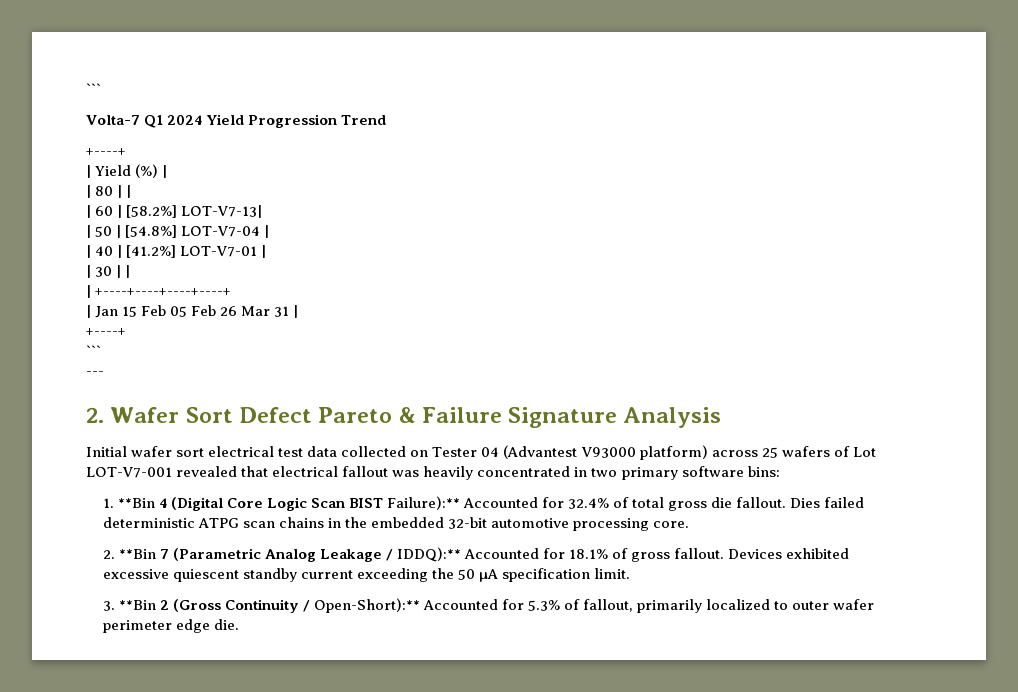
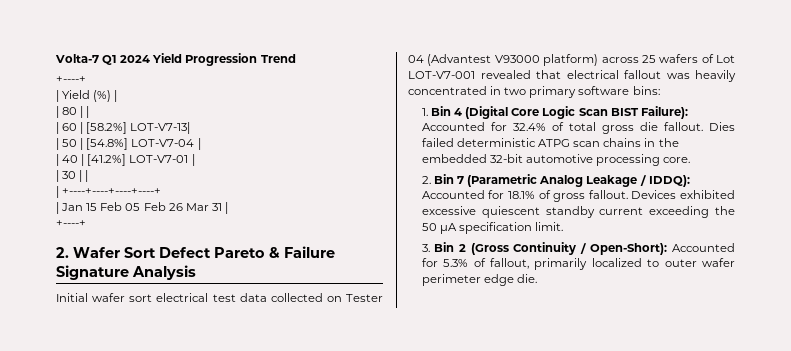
[86,83,101,94] ``` // -> (55, 58) none
[86,345,101,356] [86,371,104,376] // ``` // --- -> (86, 223) none
[117,498,155,508] **Bin -> [430,106,451,116] Bin
[386,496,460,510] Failure):** -> [640,106,688,119] Failure):
[118,549,156,559] **Bin -> [433,174,454,184] Bin
[396,547,461,562] IDDQ):** -> [648,175,690,187] IDDQ):
[118,600,156,610] **Bin -> [434,242,455,252] Bin
[313,598,420,613] Open-Short):** -> [590,243,668,255] Open-Short):

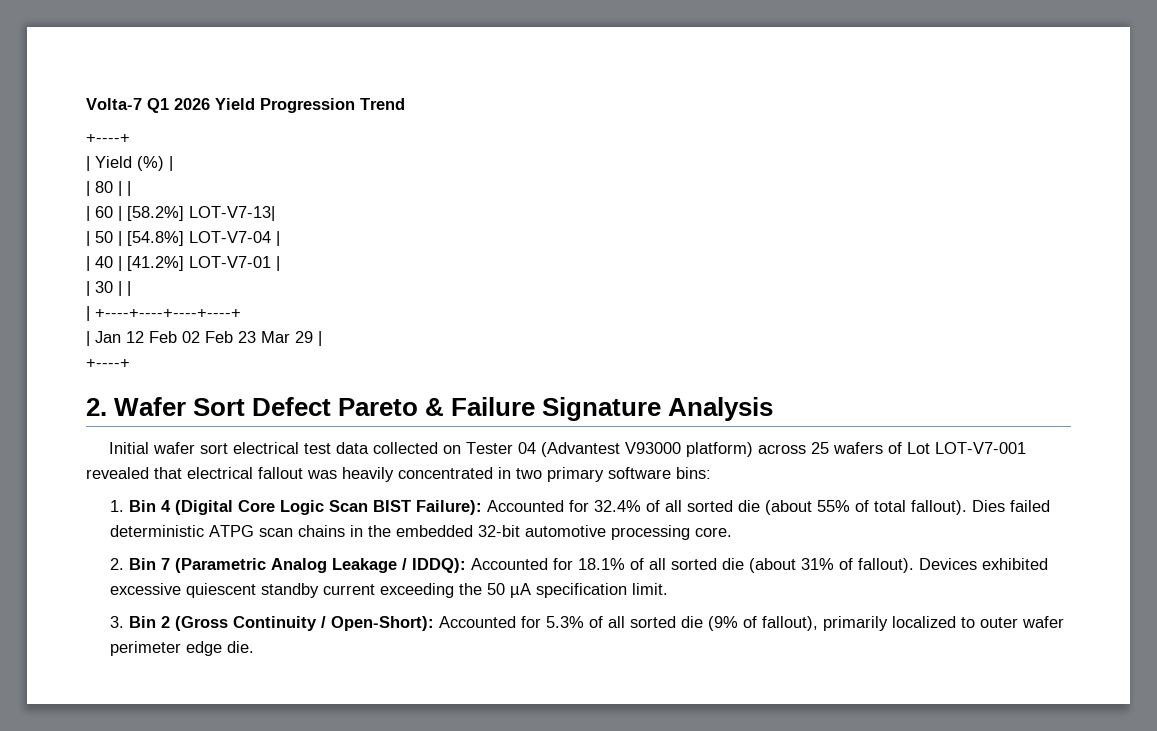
[120,55,151,63] 2024 -> [174,98,210,110] 2026
[86,202,222,211] 15 Feb 05 Feb 26 Mar 31 -> [126,331,313,343] 12 Feb 02 Feb 23 Mar 29
[568,122,703,134] total gross die fallout. -> [664,500,967,515] all sorted die (about 55% of total fallout).
[553,190,628,202] gross fallout. -> [648,558,914,573] all sorted die (about 31% of fallout).
[490,258,530,269] fallout, -> [607,616,818,631] all sorted die (9% of fallout),

